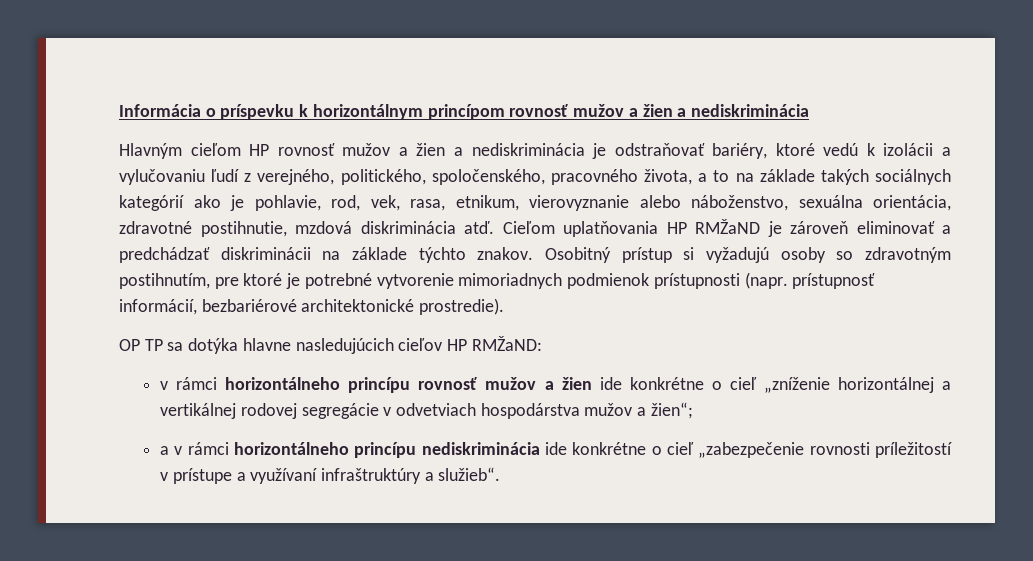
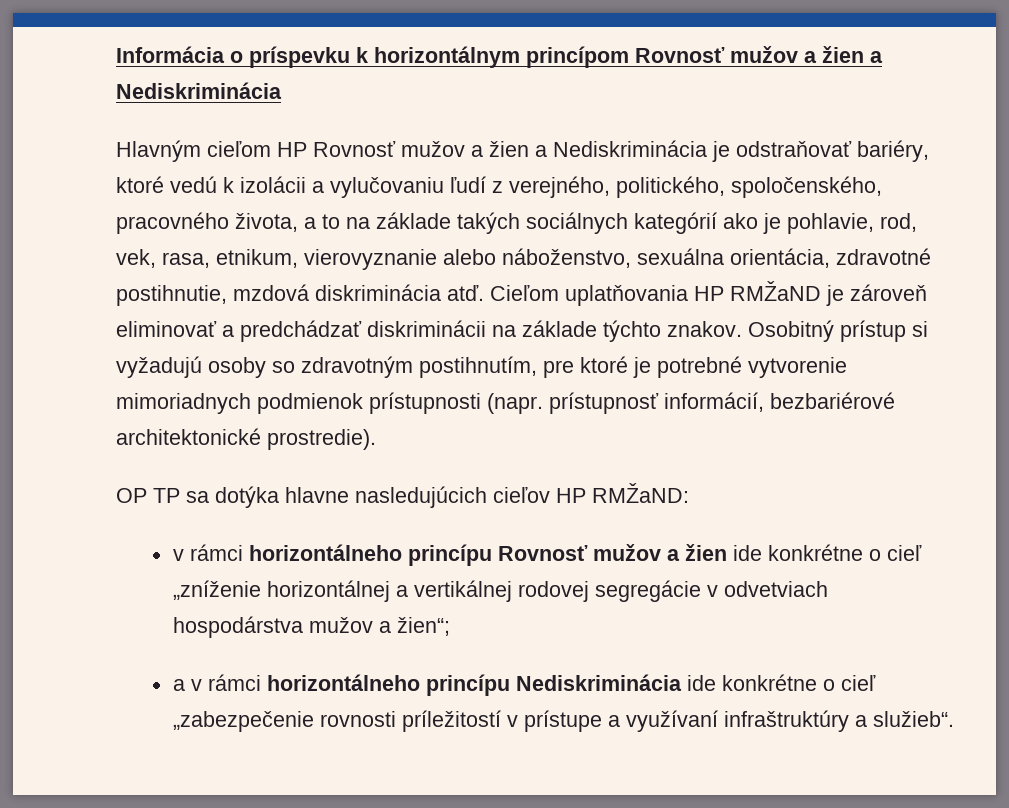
[509,104,809,117] rovnosť mužov a žien a nediskriminácia -> [635,46,883,63] [116,82,282,99] Rovnosť mužov a žien a Nediskriminácia
[277,143,585,156] rovnosť mužov a žien a nediskriminácia -> [313,140,707,157] Rovnosť mužov a žien a Nediskriminácia
[418,377,478,390] rovnosť -> [497,545,588,561] Rovnosť
[421,442,540,455] nediskriminácia -> [515,674,682,691] Nediskriminácia

